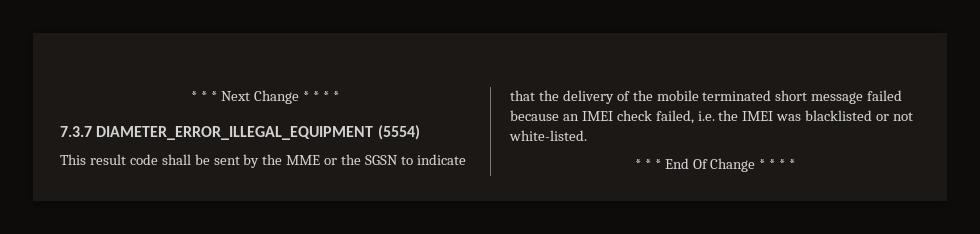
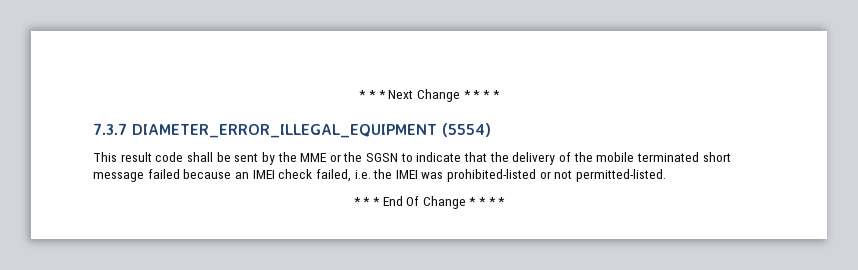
[805,110,873,121] blacklisted -> [447,169,537,182] prohibited-listed
[509,130,587,141] white-listed. -> [576,169,667,182] permitted-listed.

